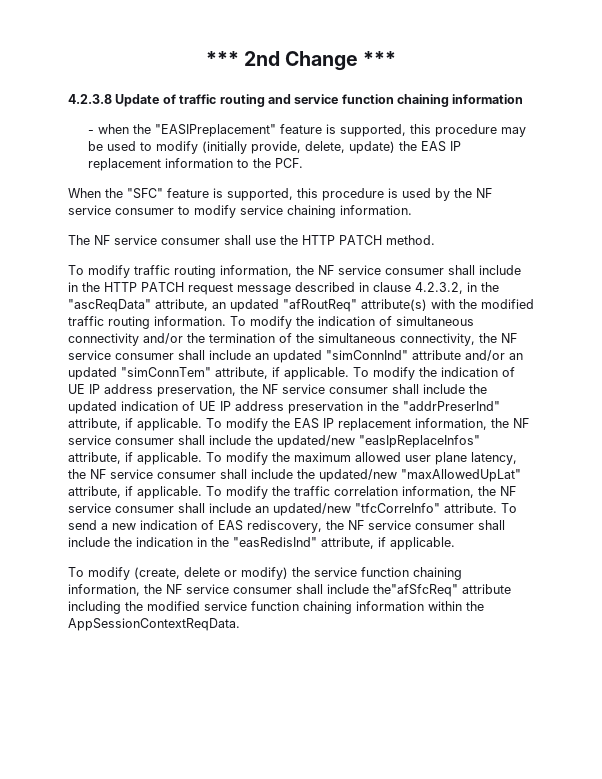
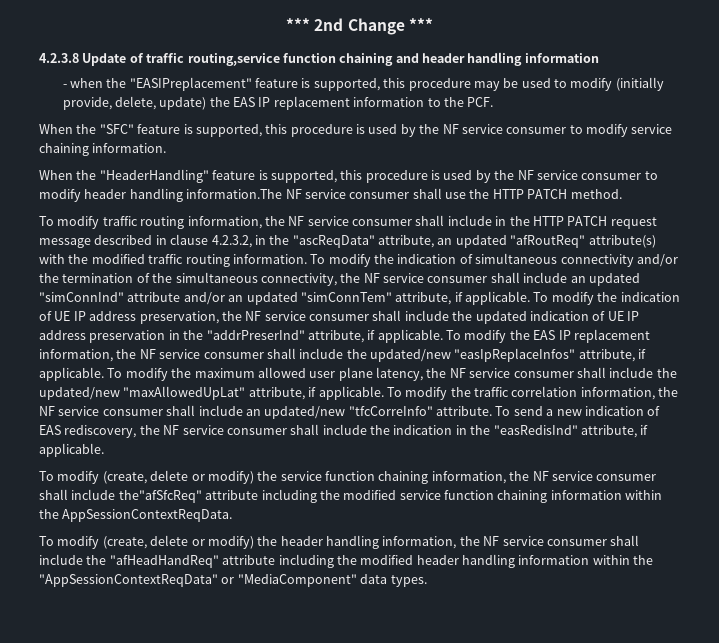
[219,94,449,107] routing and service function chaining -> [187,52,523,66] routing,service function chaining and header handling
[68,235,90,245] The -> [39,169,658,183] [39,188,283,202] When the "HeaderHandling" feature is supported, this procedure is used by the NF service consumer to modify header handling information.The
(240, 624) none -> [39,535,640,549] [39,554,654,568] [39,574,427,587] // To modify (create, delete or modify) the header handling information, the NF service consumer shall include the "afHeadHandReq" attribute including the modified header handling information within the "AppSessionContextReqData" or "MediaComponent" data types.

